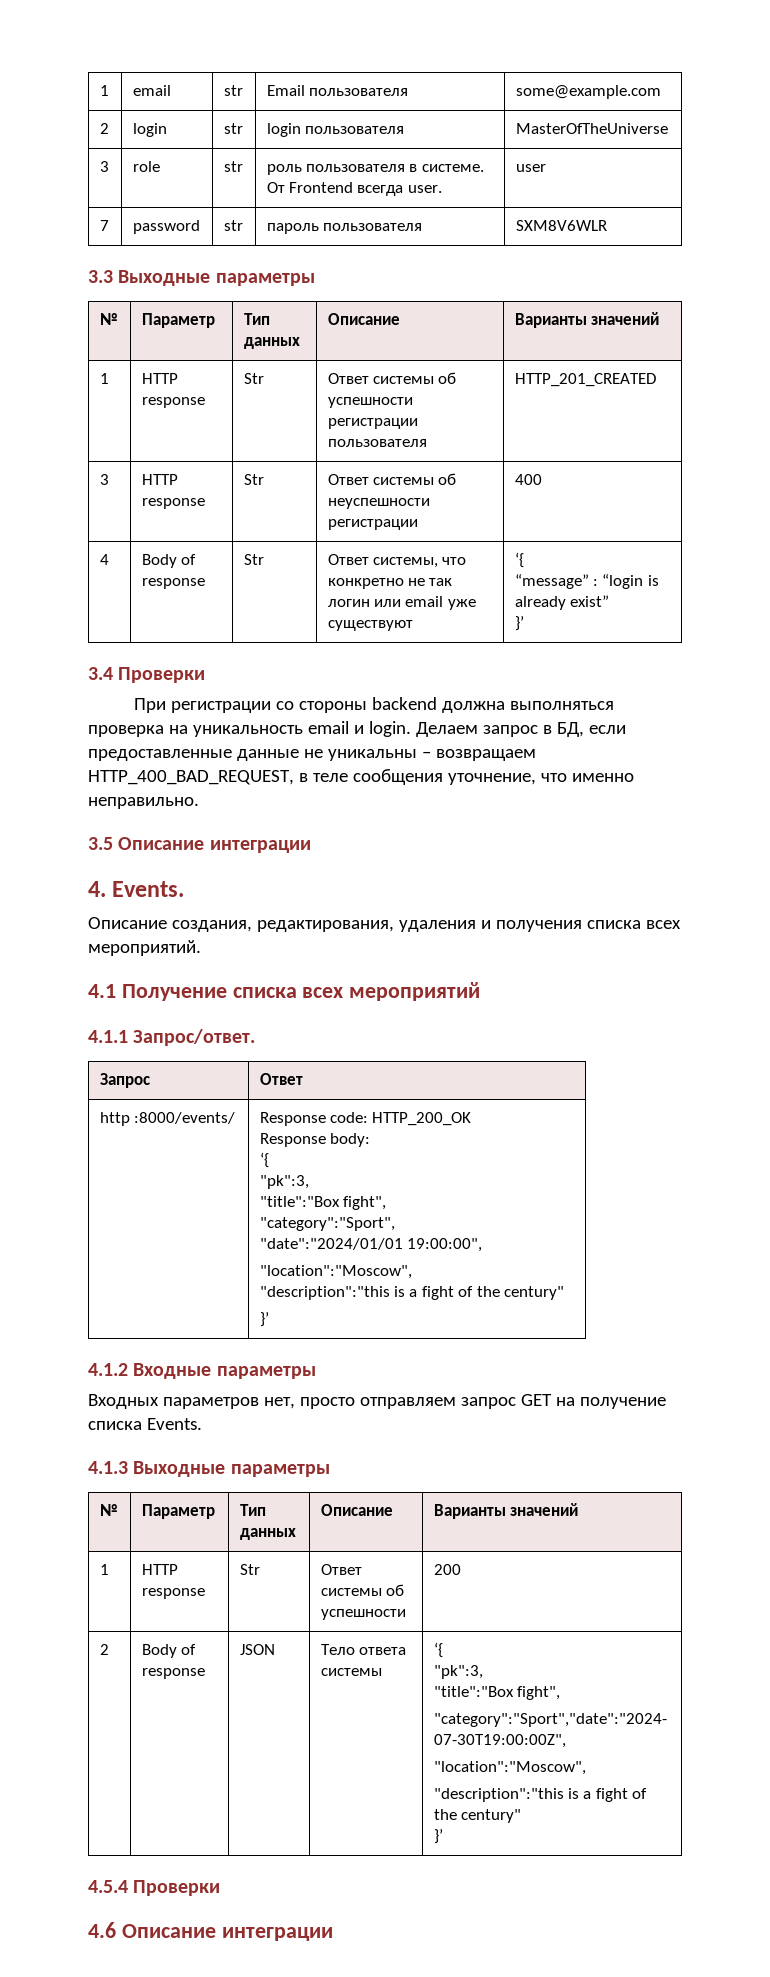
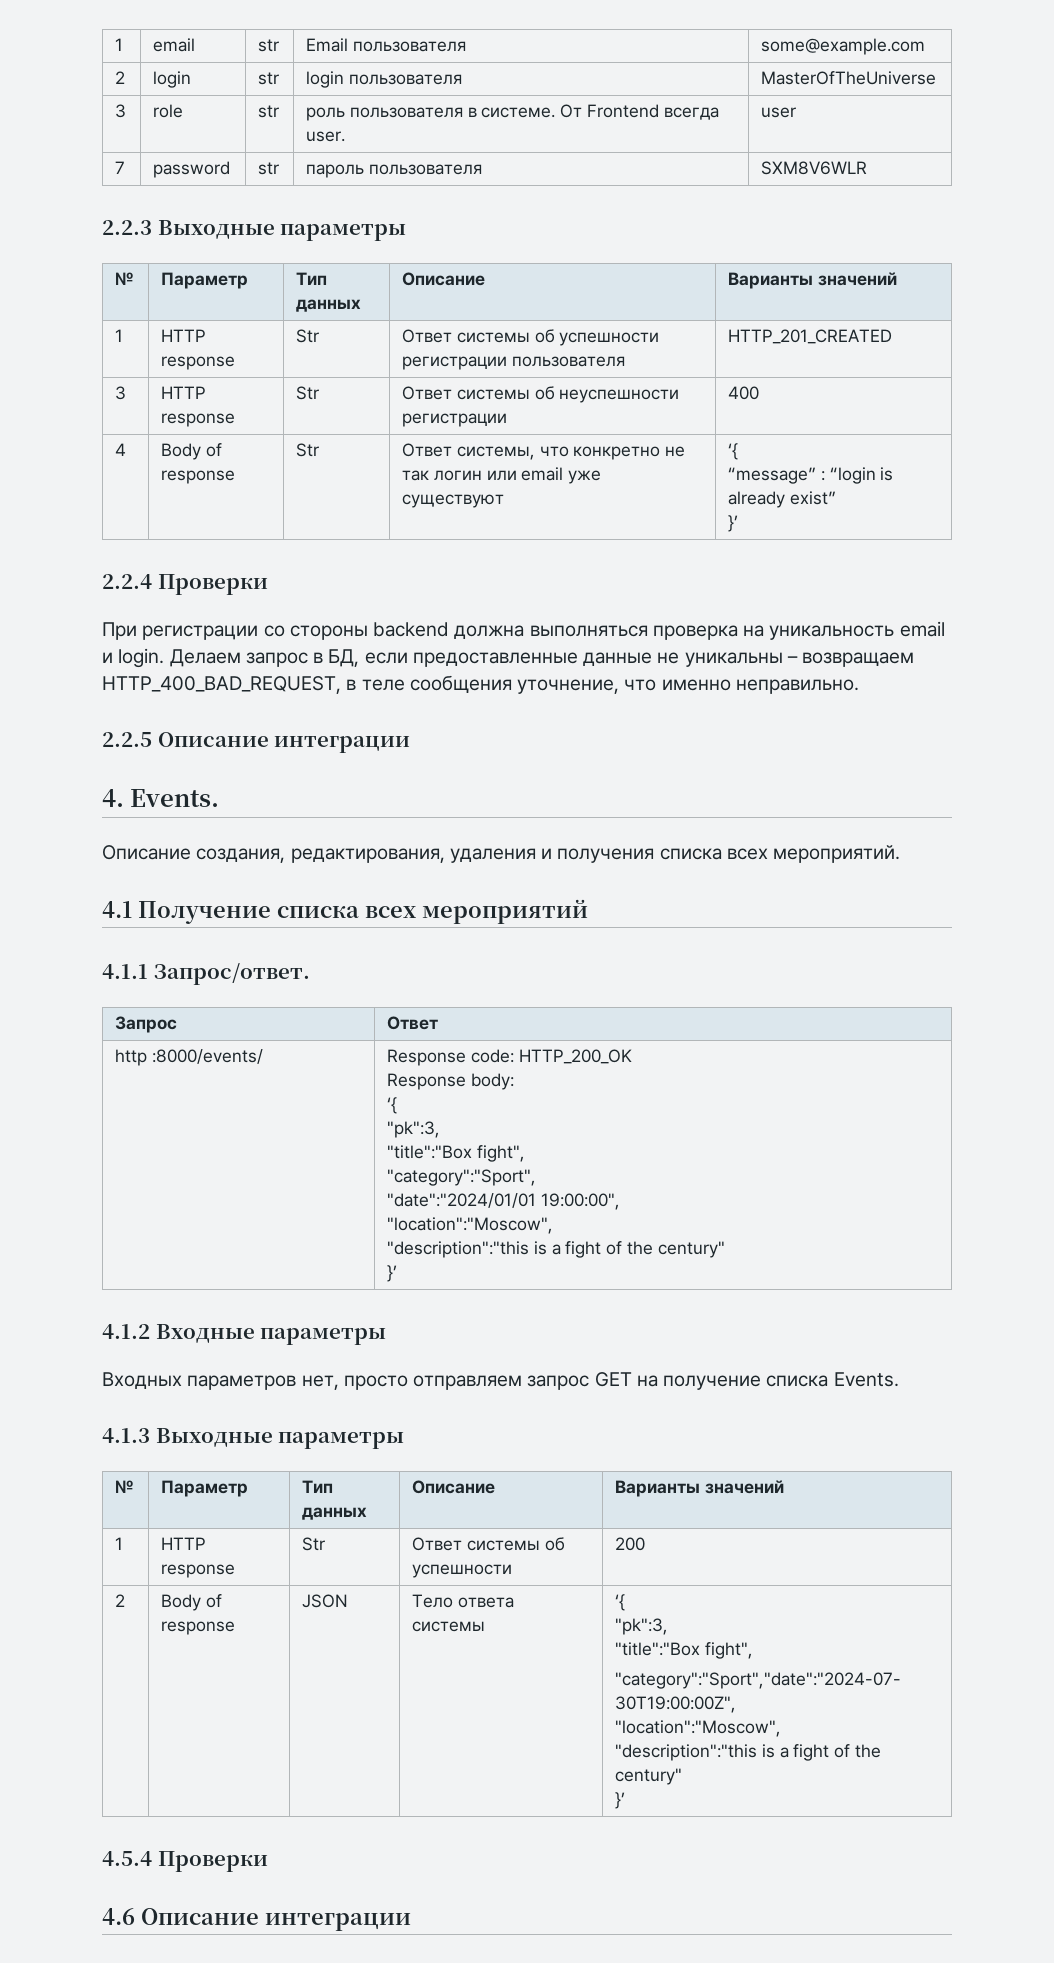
[88,270,113,283] 3.3 -> [102,220,152,235] 2.2.3
[88,667,113,680] 3.4 -> [102,574,152,589] 2.2.4
[88,837,113,850] 3.5 -> [102,732,152,747] 2.2.5

